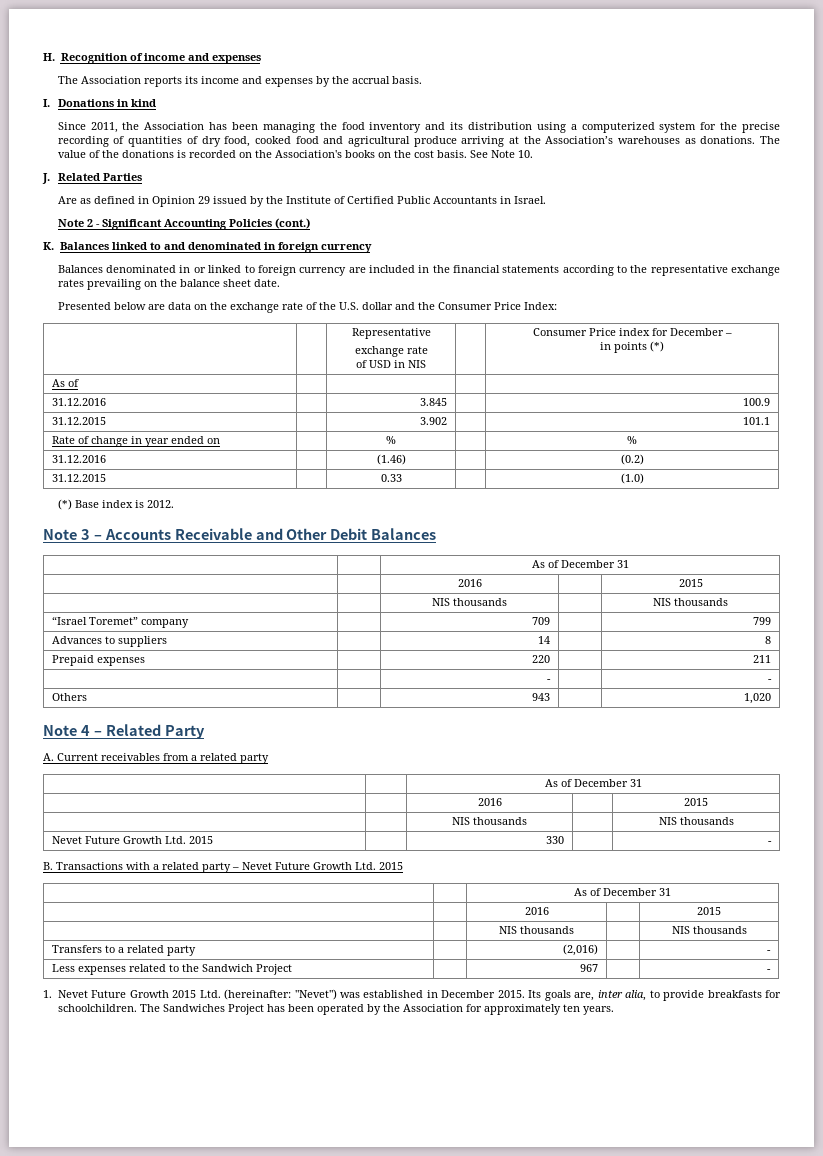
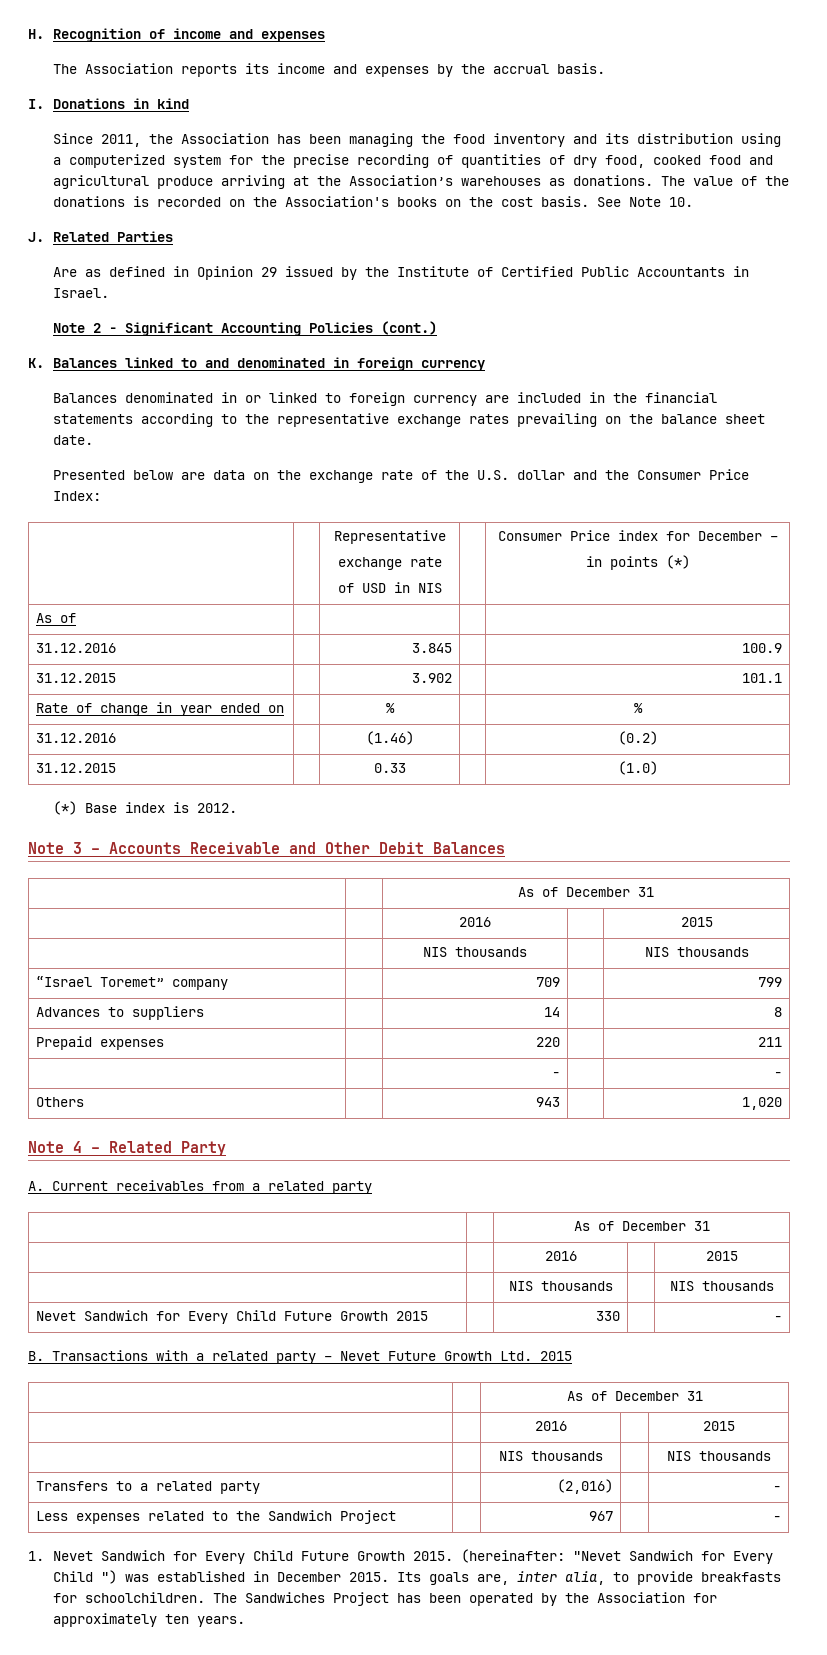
[84,836,186,844] Future Growth Ltd. -> [84,1310,389,1324] Sandwich for Every Child Future Growth
[91,989,337,1000] Future Growth 2015 Ltd. (hereinafter: "Nevet") -> [100,1549,773,1564] [52,1570,117,1584] Sandwich for Every Child Future Growth 2015. (hereinafter: "Nevet Sandwich for Every Child ")

